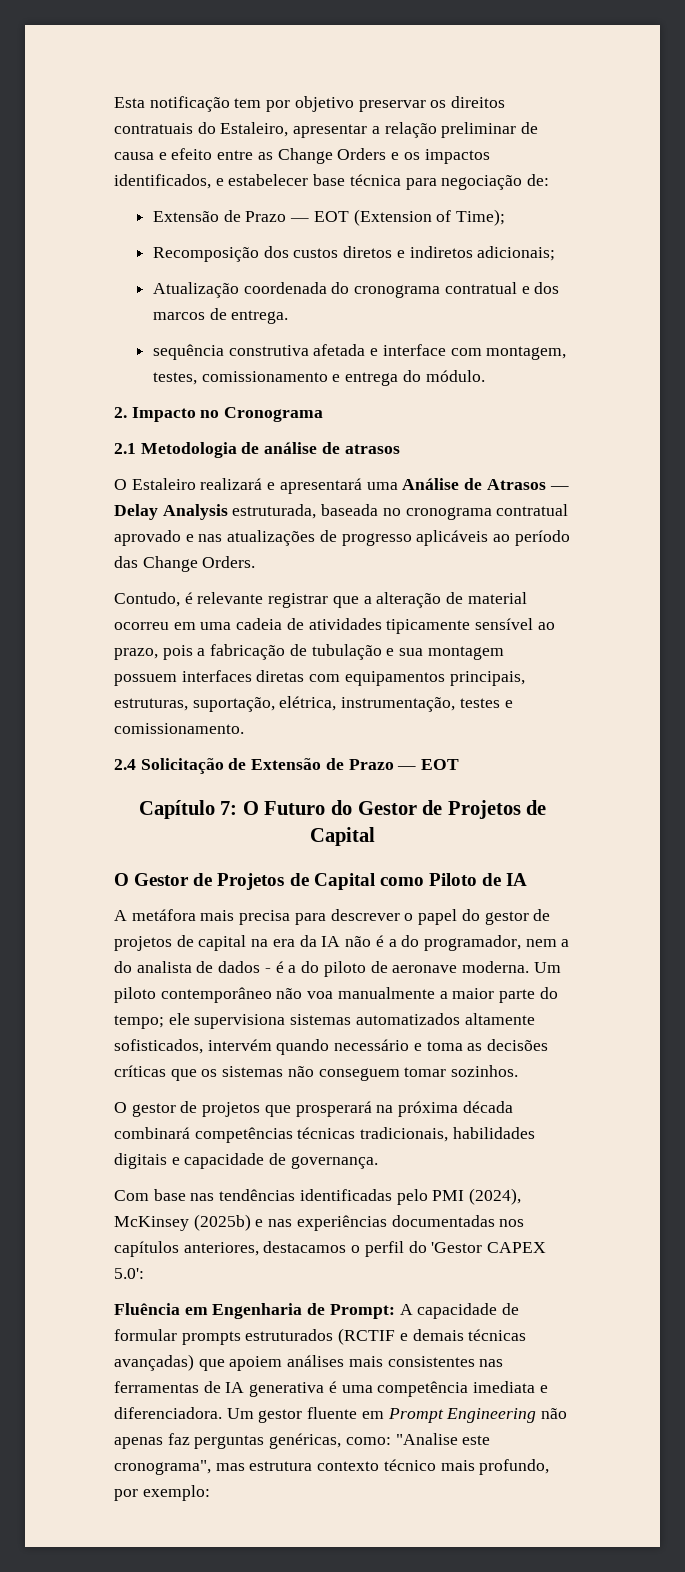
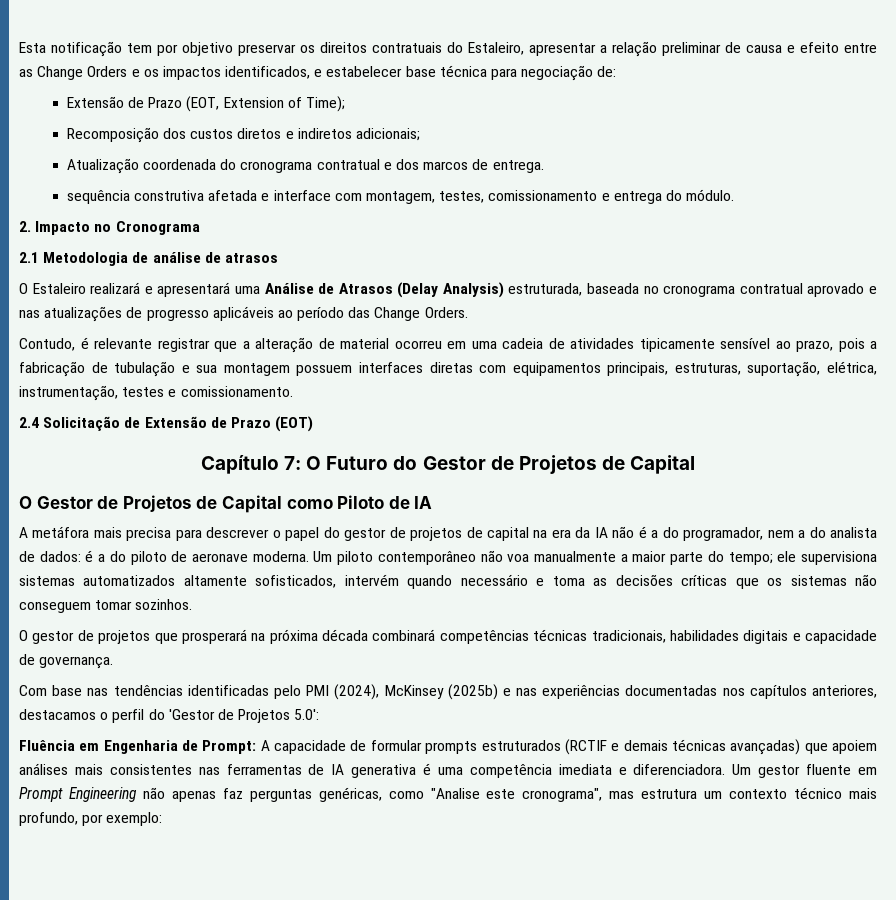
[290,209,432,226] — EOT (Extension -> [186,96,284,112] (EOT, Extension
[549,486,569,490] [114,504,228,520] — Delay Analysis -> [397,282,504,298] (Delay Analysis)
[397,759,460,770] — EOT -> [275,416,314,432] (EOT)
[218,961,271,973] dados - -> [39,551,81,562] dados:
[487,1242,547,1253] CAPEX -> [217,709,291,723] de Projetos
[345,1437,391,1445] como: -> [388,791,424,799] como
(313, 1466) none -> [704,791,723,799] um

